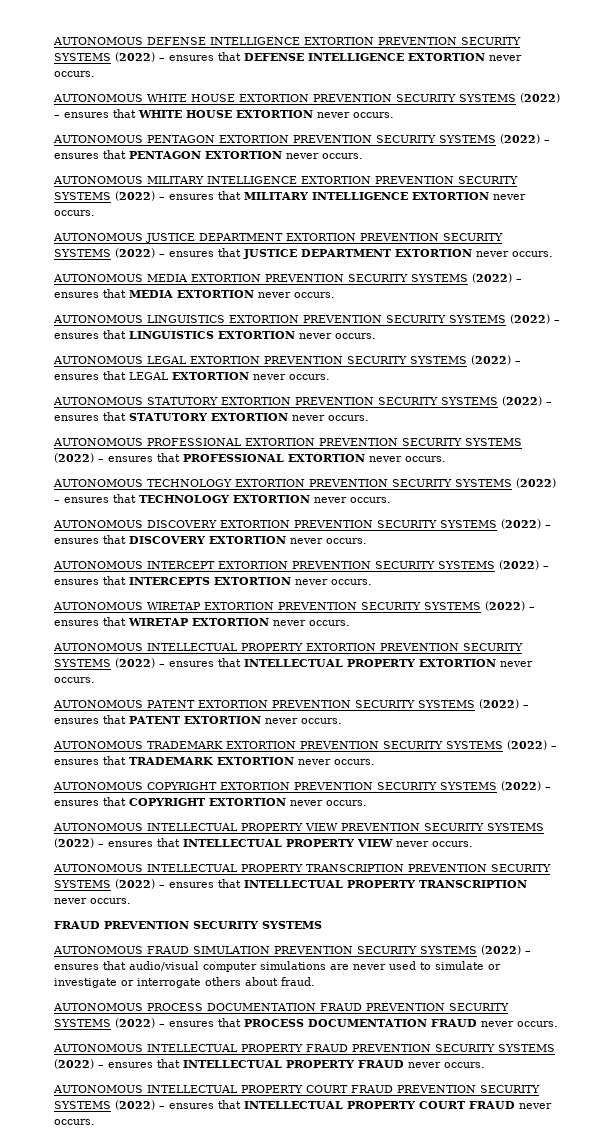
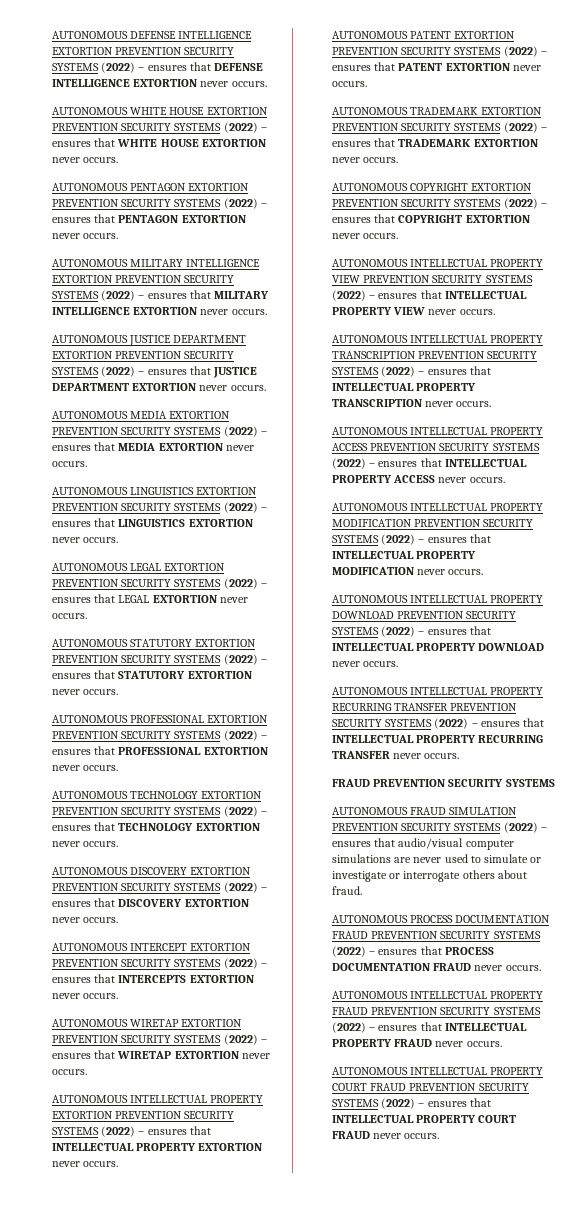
(132, 901) none -> [331,427,544,435] [331,443,540,451] [331,458,527,469] [331,475,505,483] [331,503,544,511] [331,519,534,527] [331,534,491,545] [331,551,477,559] [331,567,484,575] [331,595,544,603] [331,611,517,619] [331,626,491,637] [331,643,545,651] [331,661,399,667] [331,687,544,695] [331,703,518,711] [331,718,545,729] [331,735,544,743] [331,751,460,759] // AUTONOMOUS INTELLECTUAL PROPERTY ACCESS PREVENTION SECURITY SYSTEMS (2022) – ensures that INTELLECTUAL PROPERTY ACCESS never occurs. // AUTONOMOUS INTELLECTUAL PROPERTY MODIFICATION PREVENTION SECURITY SYSTEMS (2022) – ensures that INTELLECTUAL PROPERTY MODIFICATION never occurs. // AUTONOMOUS INTELLECTUAL PROPERTY DOWNLOAD PREVENTION SECURITY SYSTEMS (2022) – ensures that INTELLECTUAL PROPERTY DOWNLOAD never occurs. // AUTONOMOUS INTELLECTUAL PROPERTY RECURRING TRANSFER PREVENTION SECURITY SYSTEMS (2022) – ensures that INTELLECTUAL PROPERTY RECURRING TRANSFER never occurs.

